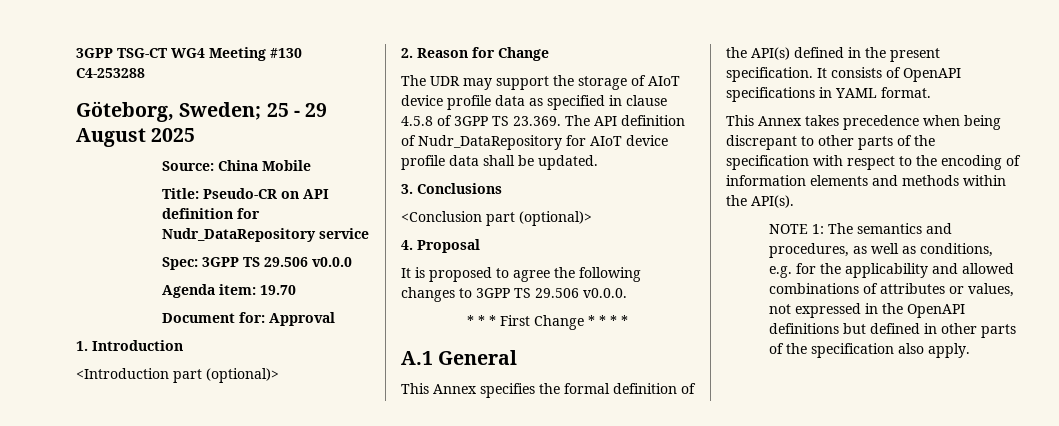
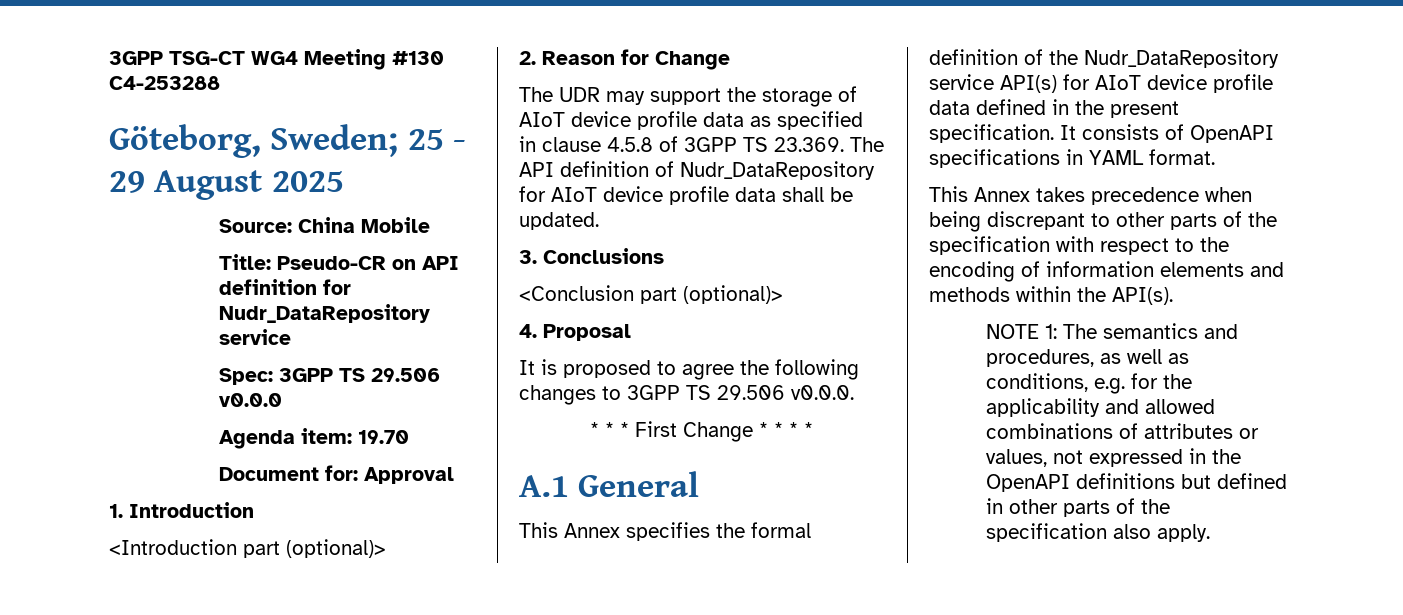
[751,47,790,60] API(s) -> [1084,49,1279,68] [929,74,1273,93] [929,100,970,115] Nudr_DataRepository service API(s) for AIoT device profile data

